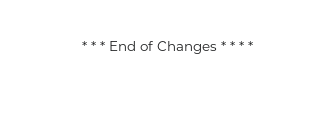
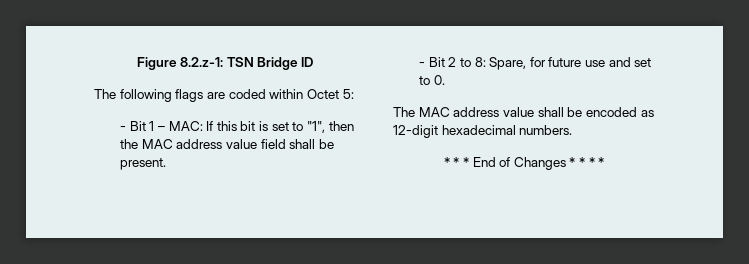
(81, 46) none -> [137,57,313,70] [94,89,354,102] [119,121,354,133] [119,139,334,149] [119,158,166,170] [418,57,652,70] [418,75,445,85] [393,107,654,117] [393,125,573,138] Figure 8.2.z-1: TSN Bridge ID // The following flags are coded within Octet 5: // - Bit 1 – MAC: If this bit is set to "1", then the MAC address value field shall be present. // - Bit 2 to 8: Spare, for future use and set to 0. // The MAC address value shall be encoded as 12-digit hexadecimal numbers. //

